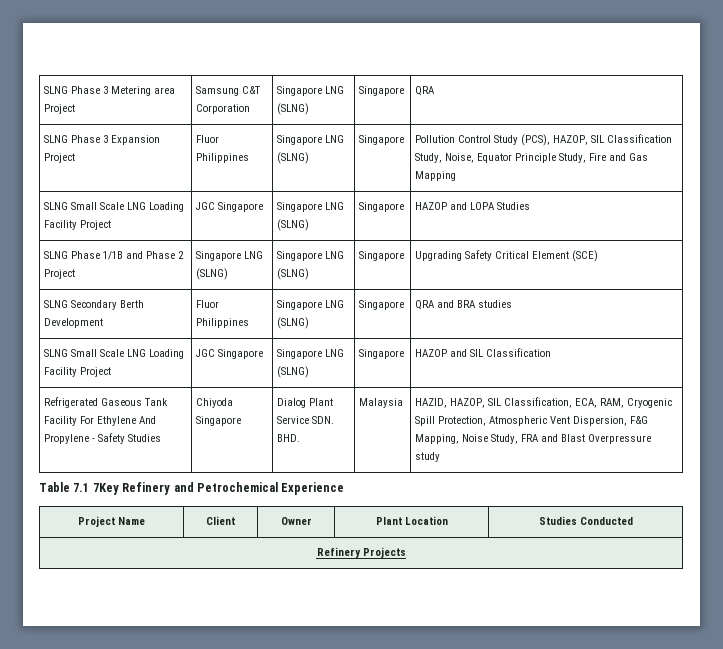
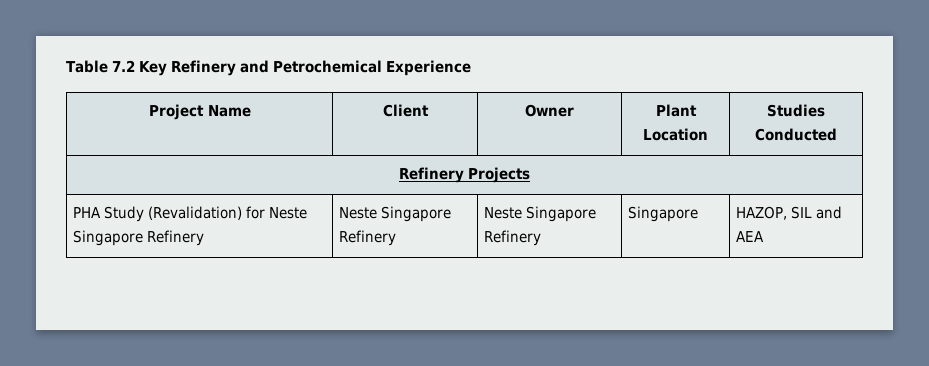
[44,86,176,96] [44,104,76,114] [196,86,262,96] [196,104,251,114] [277,86,345,96] [277,103,310,115] [359,86,405,96] [415,86,436,96] [44,135,161,145] [44,153,76,163] [196,135,220,143] [196,153,250,163] [277,135,345,145] [277,152,310,164] [359,135,405,145] [415,134,673,146] [415,153,649,163] [415,171,457,181] [44,202,185,212] [44,220,112,230] [196,202,264,212] [277,202,345,212] [277,219,310,231] [359,202,405,212] [415,202,531,210] [44,251,185,260] [44,269,76,279] [196,251,264,261] [196,268,229,280] [277,251,345,261] [277,268,310,280] [359,251,405,261] [415,250,599,262] [44,300,145,310] [44,318,104,328] [196,300,220,308] [196,318,250,328] [277,300,345,310] [277,317,310,329] [359,300,405,310] [415,300,513,310] [44,349,185,359] [44,367,112,377] [196,349,264,359] [277,349,345,359] [277,366,310,378] [359,349,405,359] [415,348,552,357] [44,397,169,408] [44,416,157,426] [44,433,162,444] [196,398,234,408] [196,416,242,426] [277,398,334,408] [277,416,335,424] [277,434,301,442] [359,398,404,408] [415,397,673,408] [415,416,649,426] [415,434,652,444] [415,452,441,462] [39,482,119,495] SLNG Phase 3 Metering area Project | Samsung C&T Corporation | Singapore LNG (SLNG) | Singapore | QRA // SLNG Phase 3 Expansion Project | Fluor Philippines | Singapore LNG (SLNG) | Singapore | Pollution Control Study (PCS), HAZOP, SIL Classification Study, Noise, Equator Principle Study, Fire and Gas Mapping // SLNG Small Scale LNG Loading Facility Project | JGC Singapore | Singapore LNG (SLNG) | Singapore | HAZOP and LOPA Studies // SLNG Phase 1/1B and Phase 2 Project | Singapore LNG (SLNG) | Singapore LNG (SLNG) | Singapore | Upgrading Safety Critical Element (SCE) // SLNG Secondary Berth Development | Fluor Philippines | Singapore LNG (SLNG) | Singapore | QRA and BRA studies // SLNG Small Scale LNG Loading Facility Project | JGC Singapore | Singapore LNG (SLNG) | Singapore | HAZOP and SIL Classification // Refrigerated Gaseous Tank Facility For Ethylene And Propylene - Safety Studies | Chiyoda Singapore | Dialog Plant Service SDN. BHD. | Malaysia | HAZID, HAZOP, SIL Classification, ECA, RAM, Cryogenic Spill Protection, Atmospheric Vent Dispersion, F&G Mapping, Noise Study, FRA and Blast Overpressure study // Table 7.1 7Key -> [66,60,168,76] Table 7.2 Key
(406, 552) none -> [73,206,308,222] [73,230,205,246] [339,206,452,222] [339,230,397,246] [484,206,597,222] [484,230,542,246] [628,206,699,222] [736,206,843,220] [736,231,765,242] // PHA Study (Revalidation) for Neste Singapore Refinery | Neste Singapore Refinery | Neste Singapore Refinery | Singapore | HAZOP, SIL and AEA

